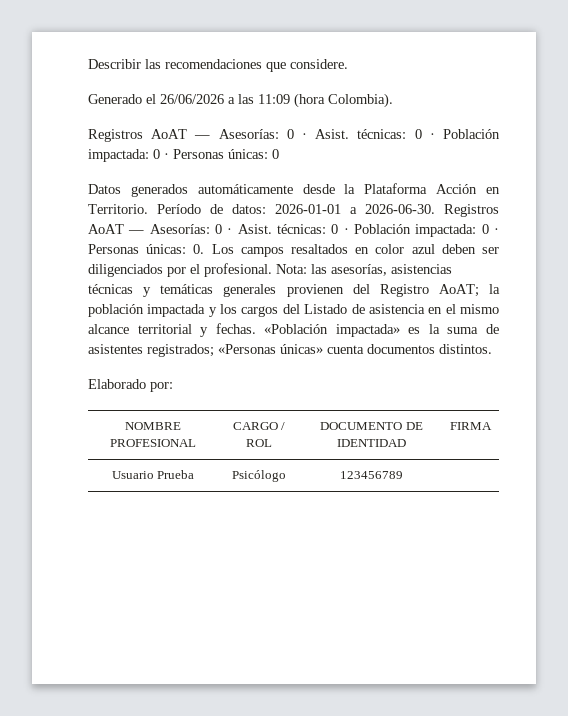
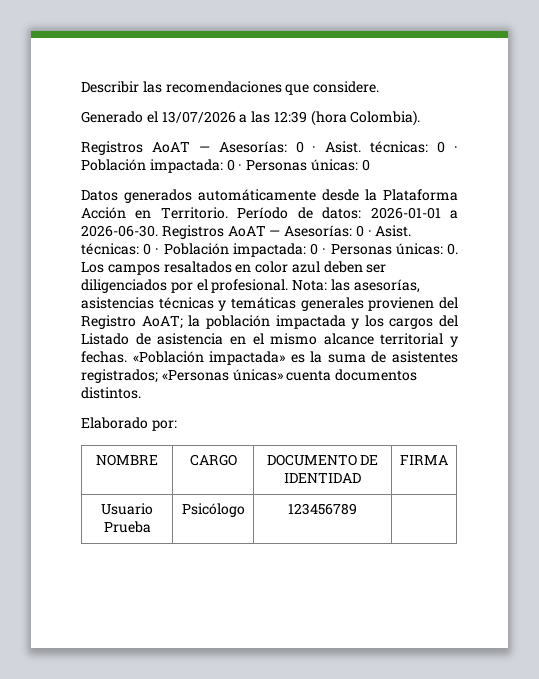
[160,94,224,104] 26/06/2026 -> [161,111,236,123] 13/07/2026
[258,94,290,104] 11:09 -> [273,111,307,123] 12:39
[110,439,196,447] PROFESIONAL -> (158, 460) none
[281,422,286,430] [246,439,272,447] / ROL -> (237, 460) none

